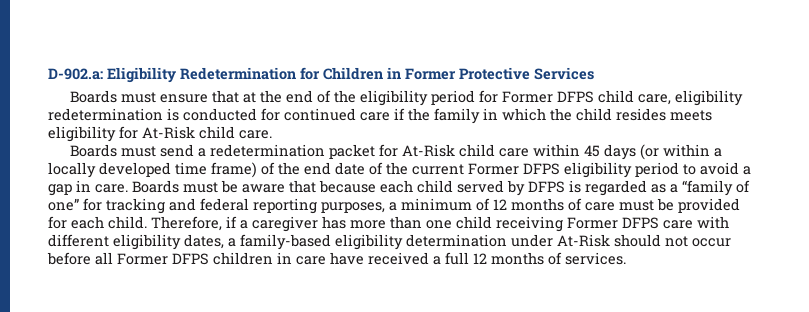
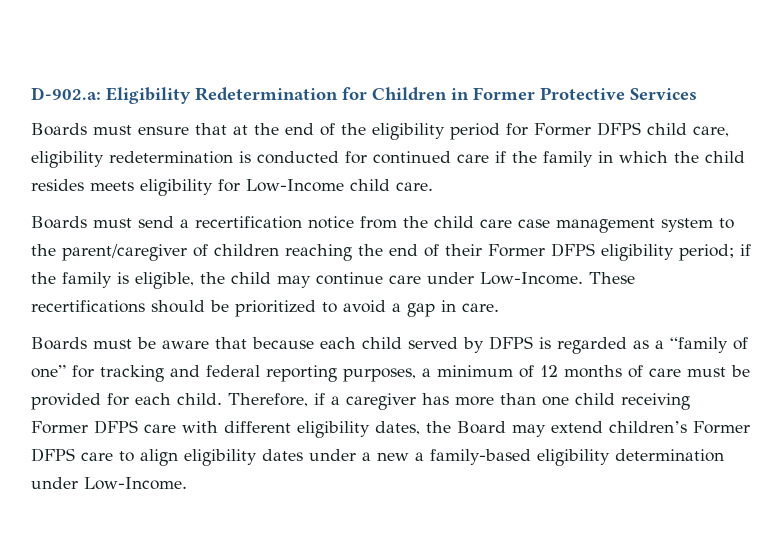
[142,126,195,139] At-Risk -> [246,179,344,192] Low-Income
[210,144,723,160] [48,162,679,178] redetermination packet for At-Risk child care within 45 days (or within a locally developed time frame) of the end date of the current Former DFPS eligibility period -> [195,216,734,233] [31,243,751,261] [31,272,635,289] [31,300,316,317] recertification notice from the child care case management system to the parent/caregiver of children reaching the end of their Former DFPS eligibility period; if the family is eligible, the child may continue care under Low-Income. These recertifications should be prioritized
(128, 188) none -> (499, 307) //
(224, 241) none -> [426,421,750,437] [31,448,409,466] the Board may extend children’s Former DFPS care to align eligibility dates under a new
[557,234,731,247] [47,252,626,265] At-Risk should not occur before all Former DFPS children in care have received a full 12 months of services. -> [84,477,187,490] Low-Income.

